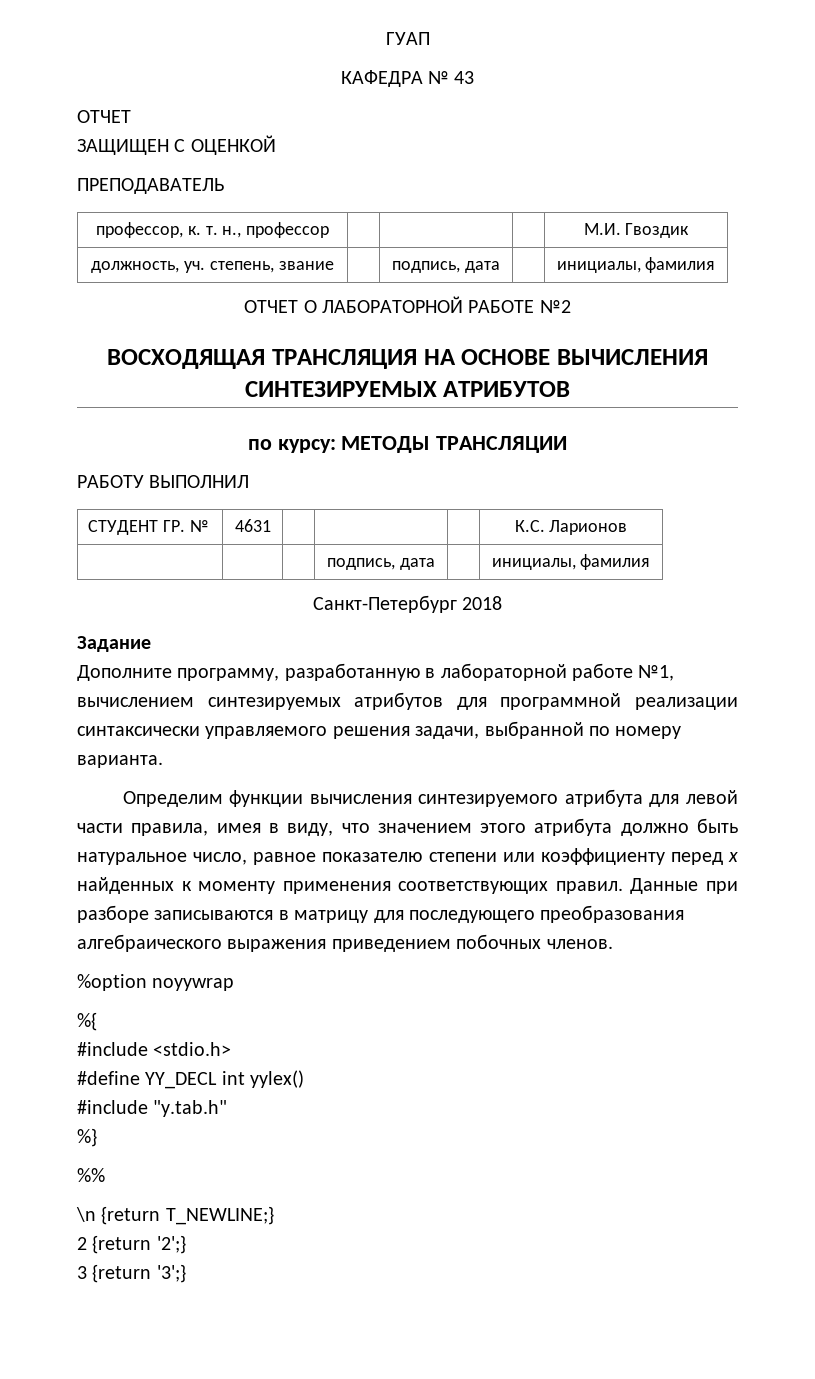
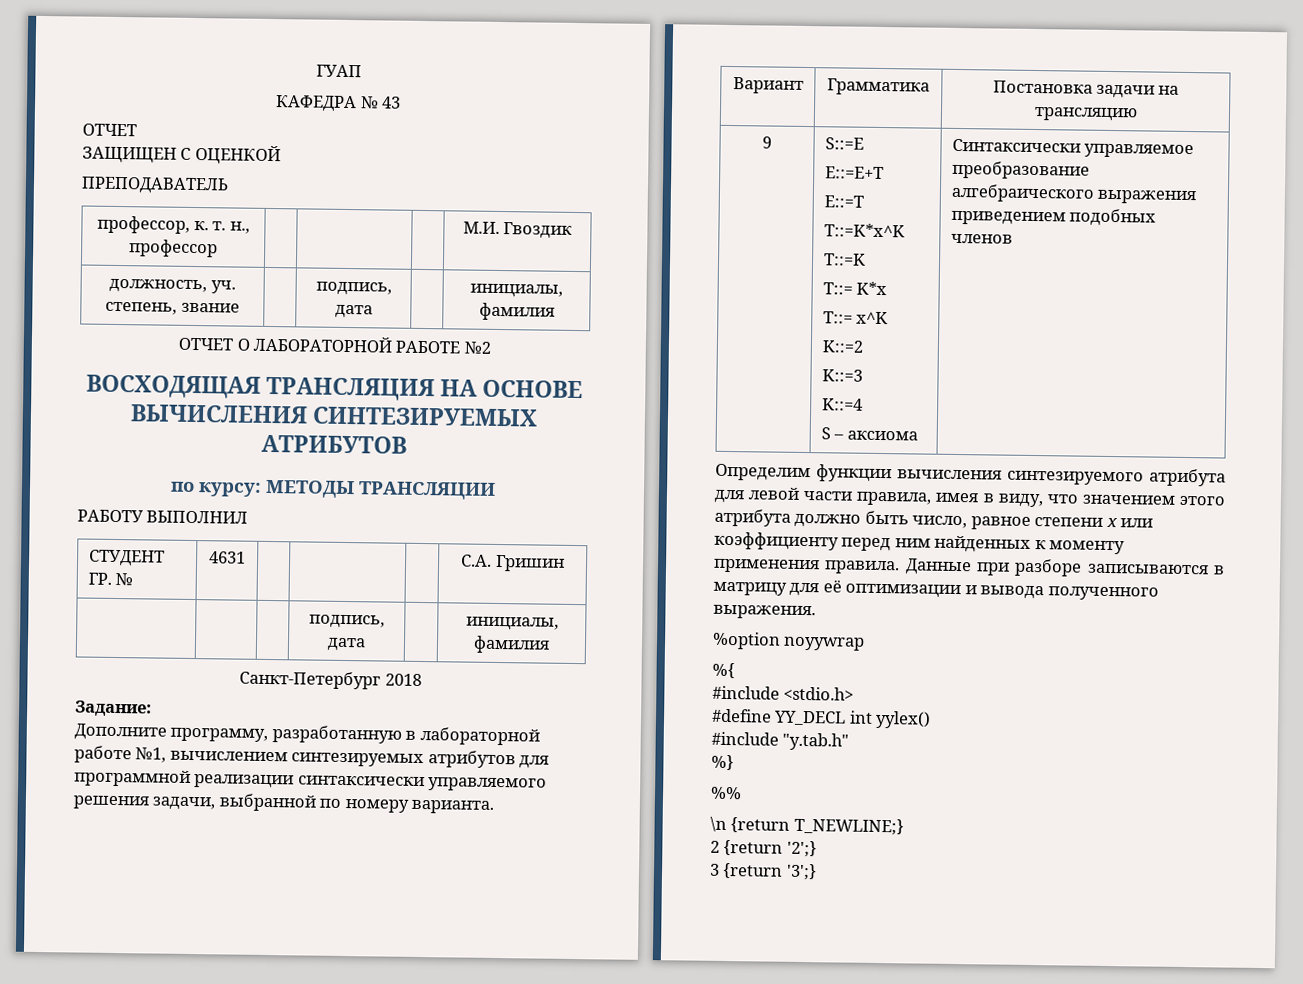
[514,520,628,535] К.С. Ларионов -> [461,554,565,572] С.А. Гришин
[77,636,151,652] Задание -> [75,700,152,717] Задание:
(163, 761) none -> [732,77,804,94] [827,78,930,96] [992,80,1180,99] [1033,106,1138,122] [762,136,772,149] [824,137,864,150] [824,166,884,180] [823,195,864,208] [823,223,905,238] [822,253,866,266] [822,281,888,296] [822,311,889,325] [821,340,863,353] [821,369,863,382] [821,398,863,411] [820,427,918,441] [951,138,1195,159] [951,160,1090,180] [950,183,1197,205] [950,208,1157,227] [950,233,1013,244] // Вариант | Грамматика | Постановка задачи на трансляцию // 9 | S::=E // E::=E+T // E::=T // T::=K*x^K // T::=K // T::= K*x // T::= x^K // K::=2 // K::=3 // K::=4 // S – аксиома | Синтаксически управляемое преобразование алгебраического выражения приведением подобных членов
[77,852,187,865] натуральное -> (909, 517) none
[322,852,497,862] показателю степени -> [1034,517,1118,528] степени x
[728,852,738,862] x -> [894,538,931,548] ним
[398,881,623,894] соответствующих правил. -> [824,560,901,575] правила.
[409,905,685,923] [77,934,613,952] последующего преобразования алгебраического выражения приведением побочных членов. -> [822,580,1159,601] [713,604,816,620] её оптимизации и вывода полученного выражения.

